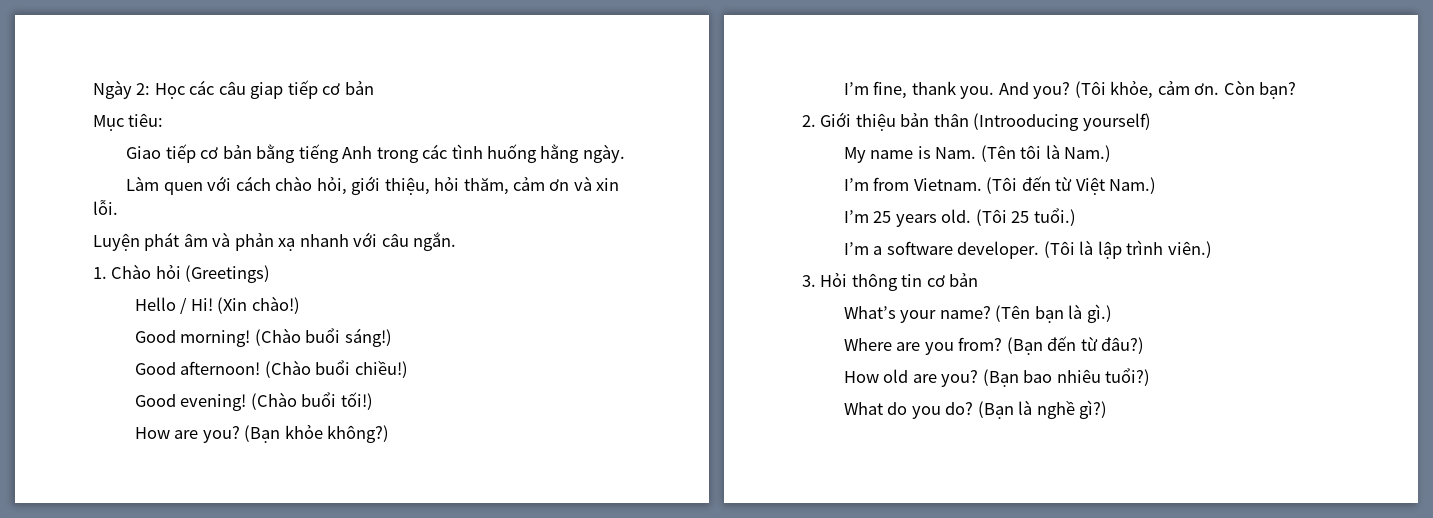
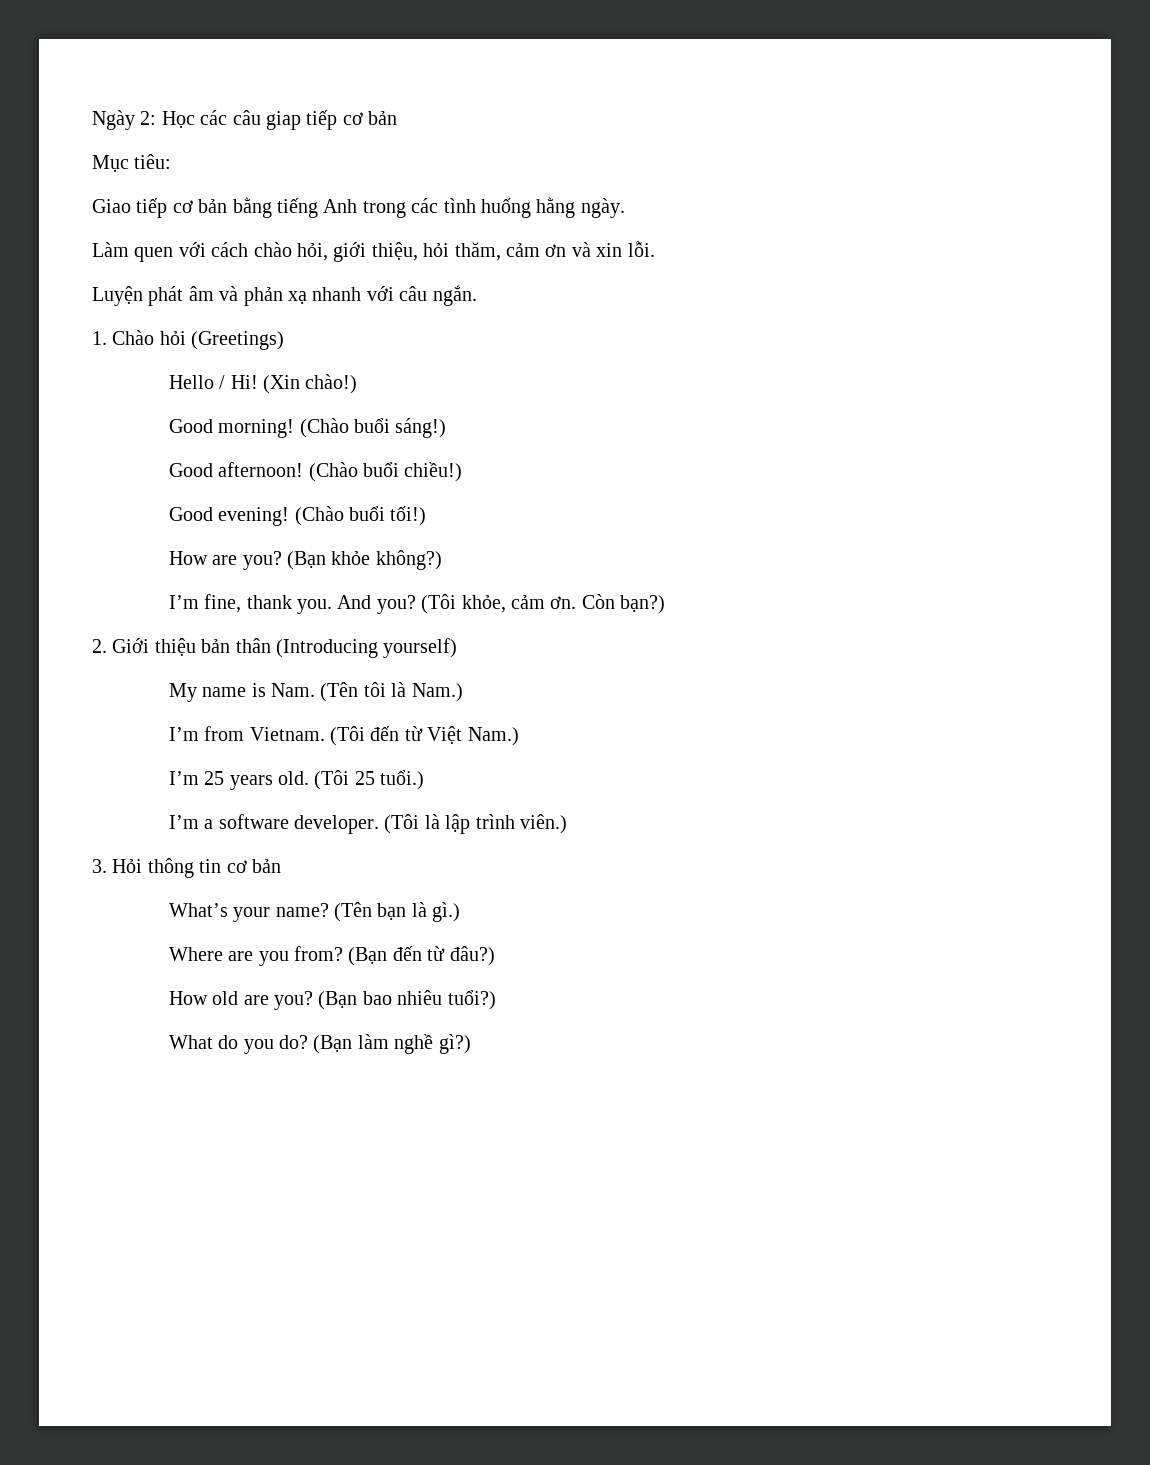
[1259,82,1297,99] bạn? -> [620,595,666,614] bạn?)
[973,113,1080,131] (Introoducing -> [276,639,378,658] (Introducing
[1018,400,1033,415] là -> [357,1034,389,1049] làm

